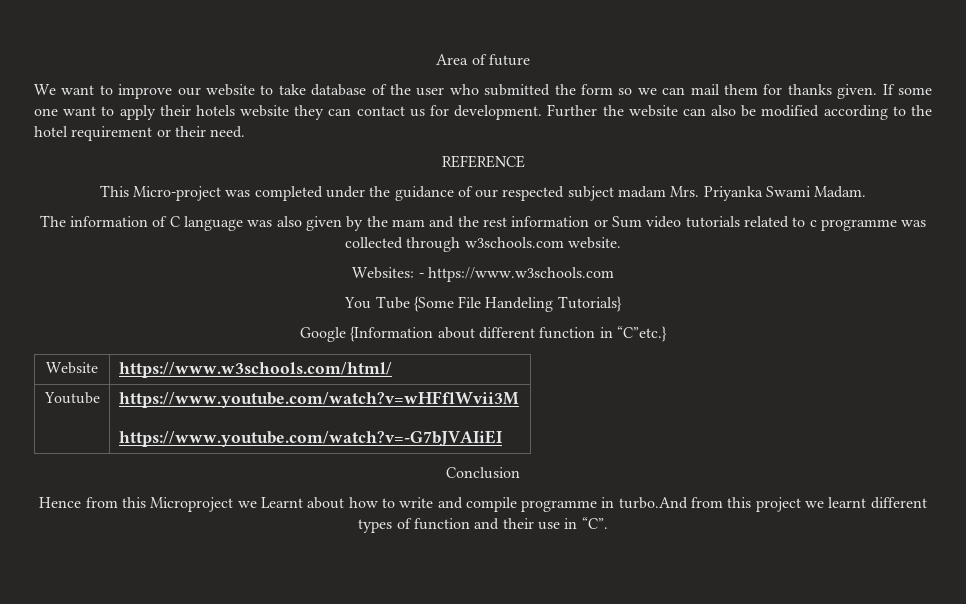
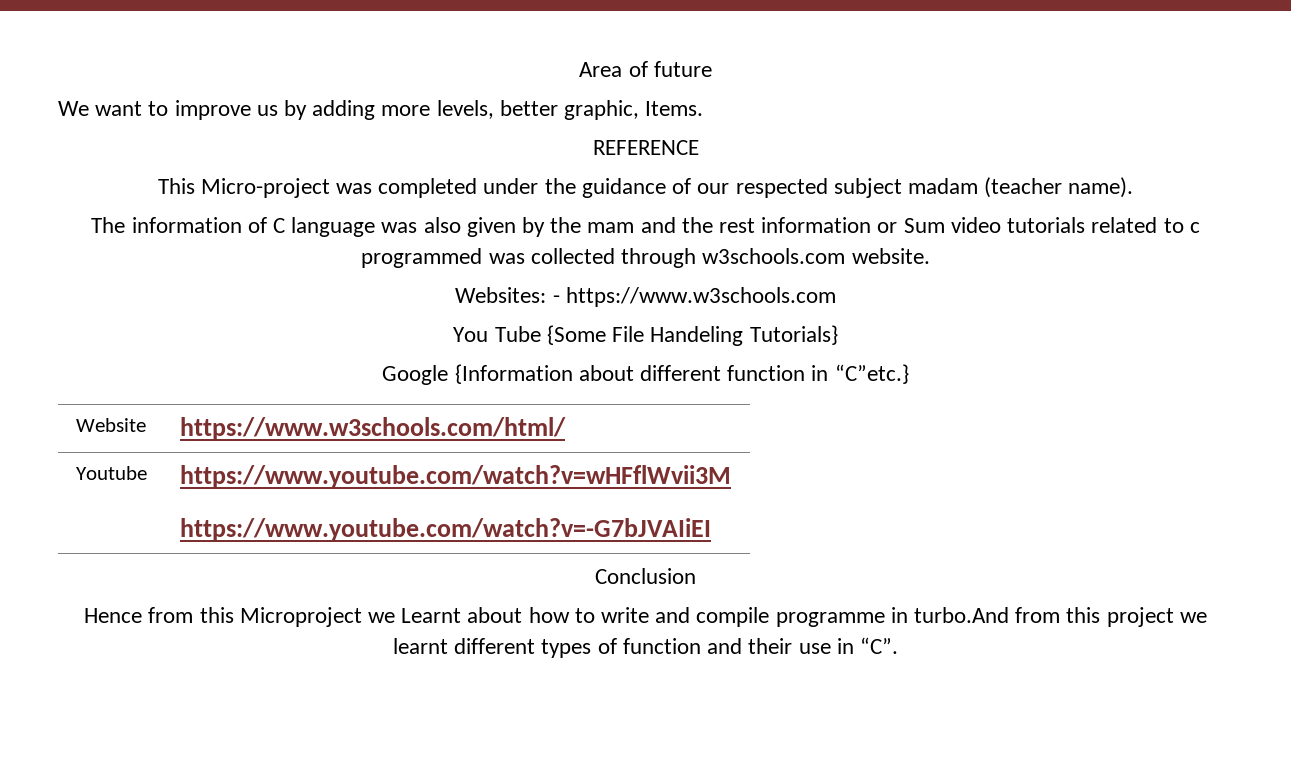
[177,84,932,99] [34,104,932,120] [34,126,246,141] our website to take database of the user who submitted the form so we can mail them for thanks given. If some one want to apply their hotels website they can contact us for development. Further the website can also be modified according to the hotel requirement or their need. -> [256,100,704,120] us by adding more levels, better graphic, Items.
[670,186,867,201] Mrs. Priyanka Swami Madam. -> [984,177,1134,198] (teacher name).
[820,219,897,231] programme -> [361,248,483,268] programmed

